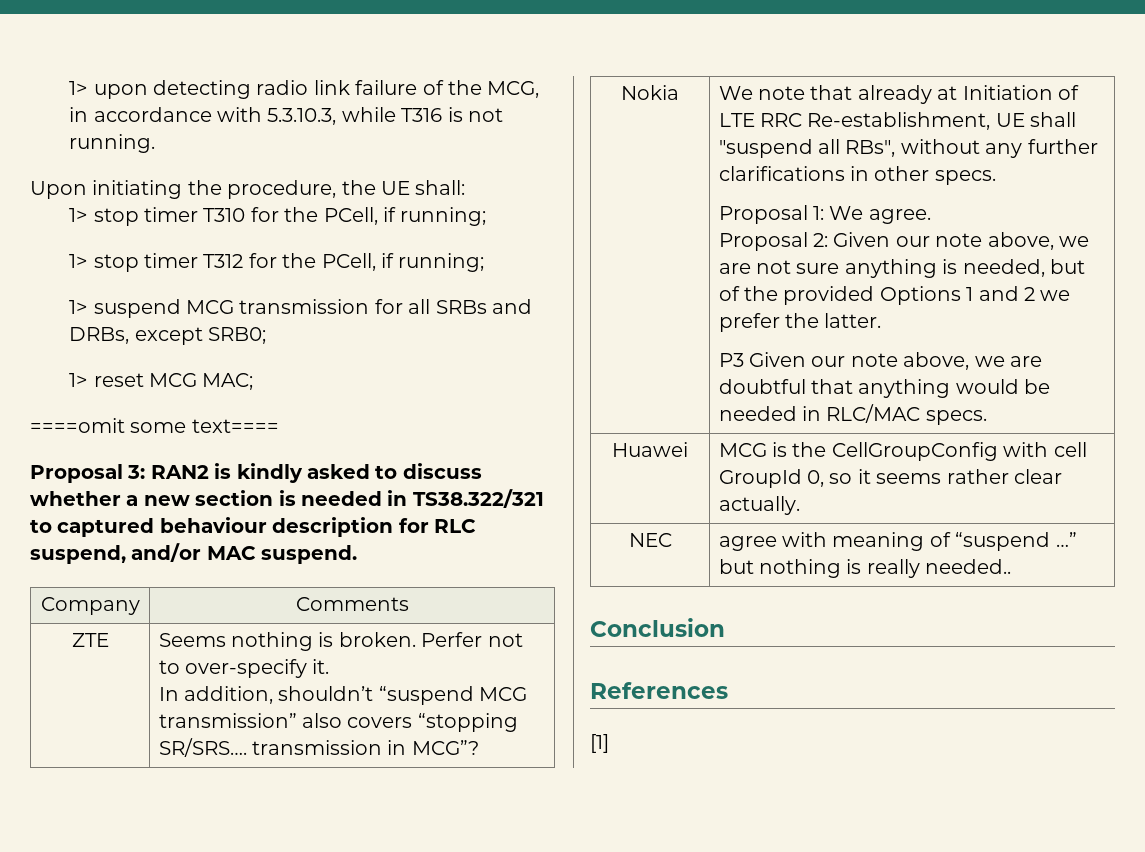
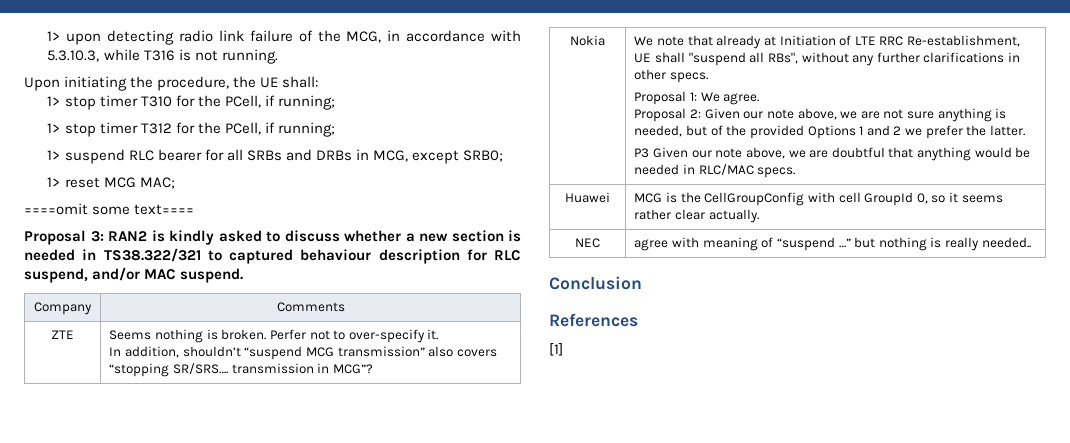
[186,299,370,314] MCG transmission -> [128,149,202,161] RLC bearer
[69,327,130,344] DRBs, -> [315,149,408,162] DRBs in MCG,

